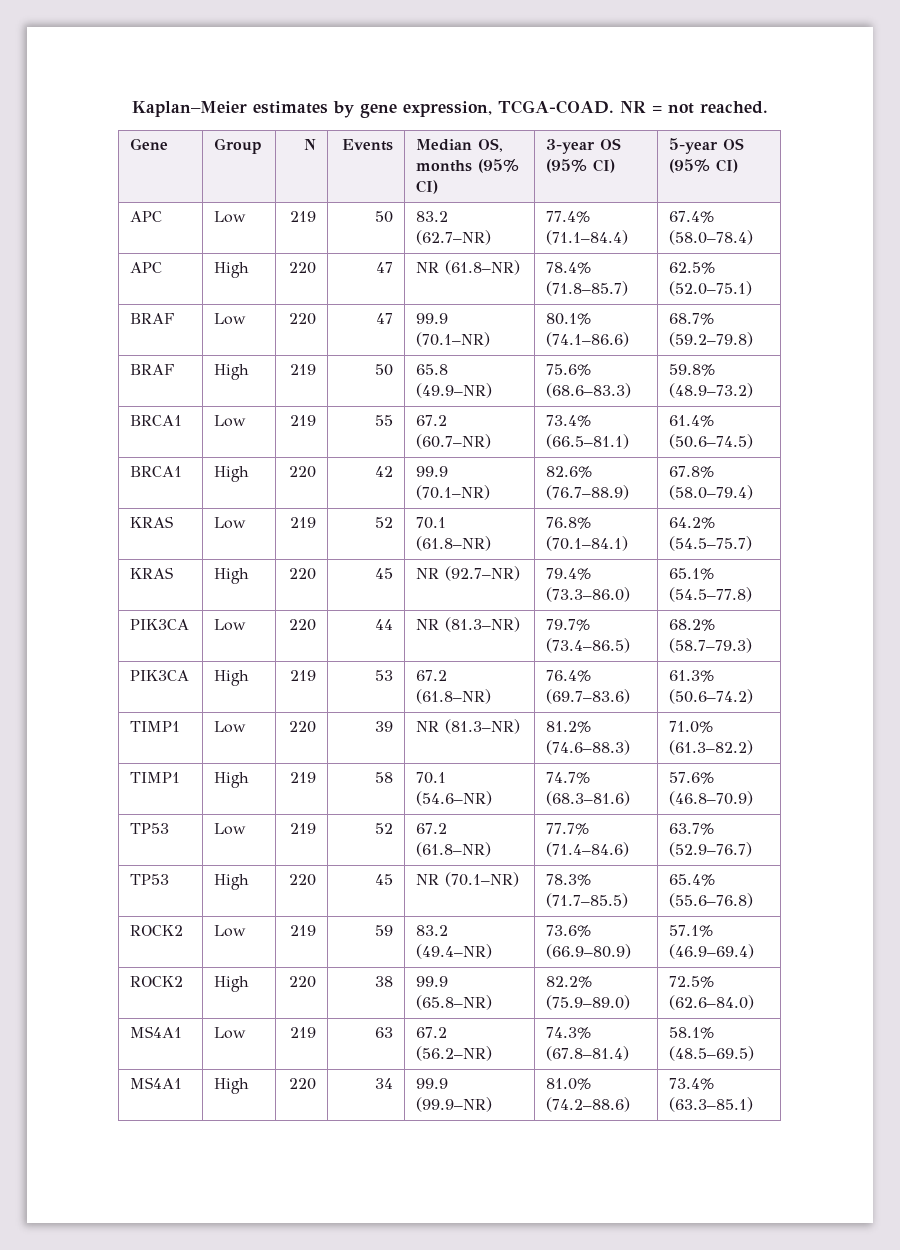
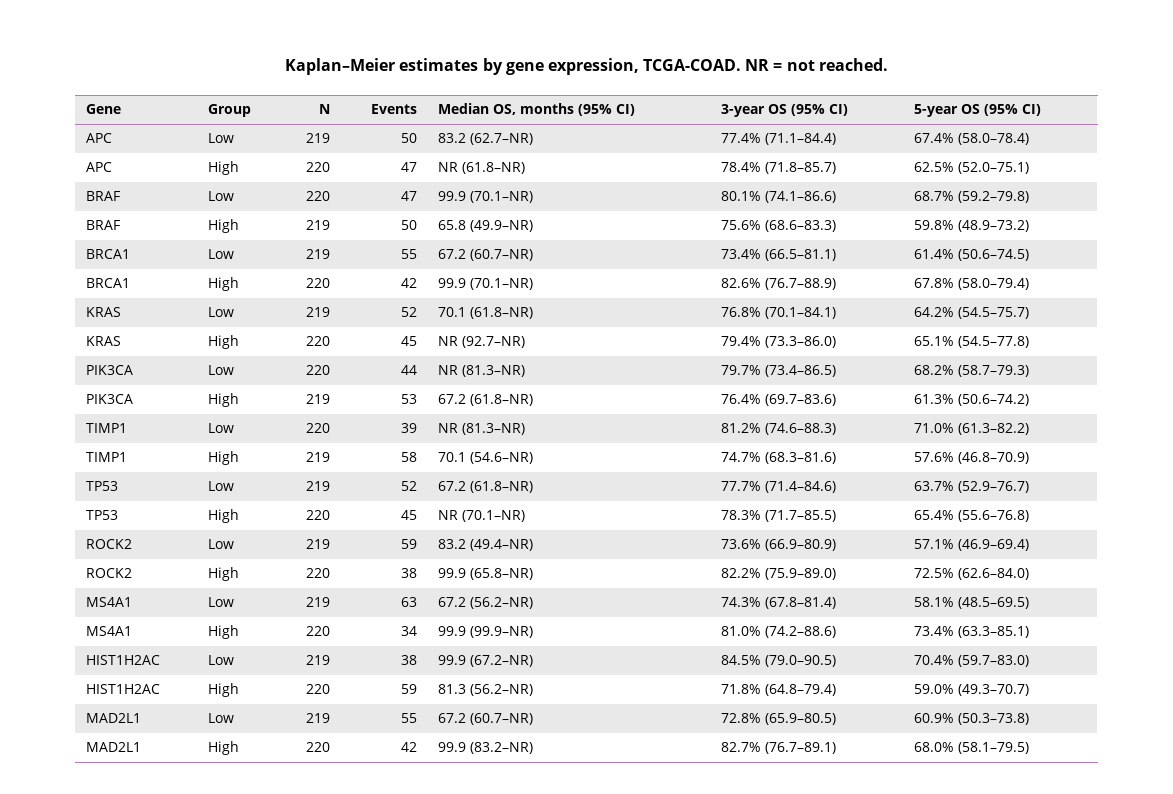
(754, 1104) none -> [85,655,160,665] [207,655,234,665] [306,655,331,665] [401,655,418,665] [437,655,533,667] [720,655,836,667] [913,655,1029,667] [85,684,160,694] [207,683,239,697] [306,684,331,694] [401,684,418,694] [437,684,533,696] [720,684,836,696] [913,684,1029,696] [85,713,141,723] [207,713,234,723] [306,713,331,723] [401,713,418,723] [437,713,533,725] [720,713,836,725] [913,713,1029,725] [85,742,141,752] [207,741,239,755] [306,742,331,752] [401,742,418,752] [437,742,533,754] [720,742,836,754] [913,742,1029,754] // HIST1H2AC | Low | 219 | 38 | 99.9 (67.2–NR) | 84.5% (79.0–90.5) | 70.4% (59.7–83.0) // HIST1H2AC | High | 220 | 59 | 81.3 (56.2–NR) | 71.8% (64.8–79.4) | 59.0% (49.3–70.7) // MAD2L1 | Low | 219 | 55 | 67.2 (60.7–NR) | 72.8% (65.9–80.5) | 60.9% (50.3–73.8) // MAD2L1 | High | 220 | 42 | 99.9 (83.2–NR) | 82.7% (76.7–89.1) | 68.0% (58.1–79.5)

